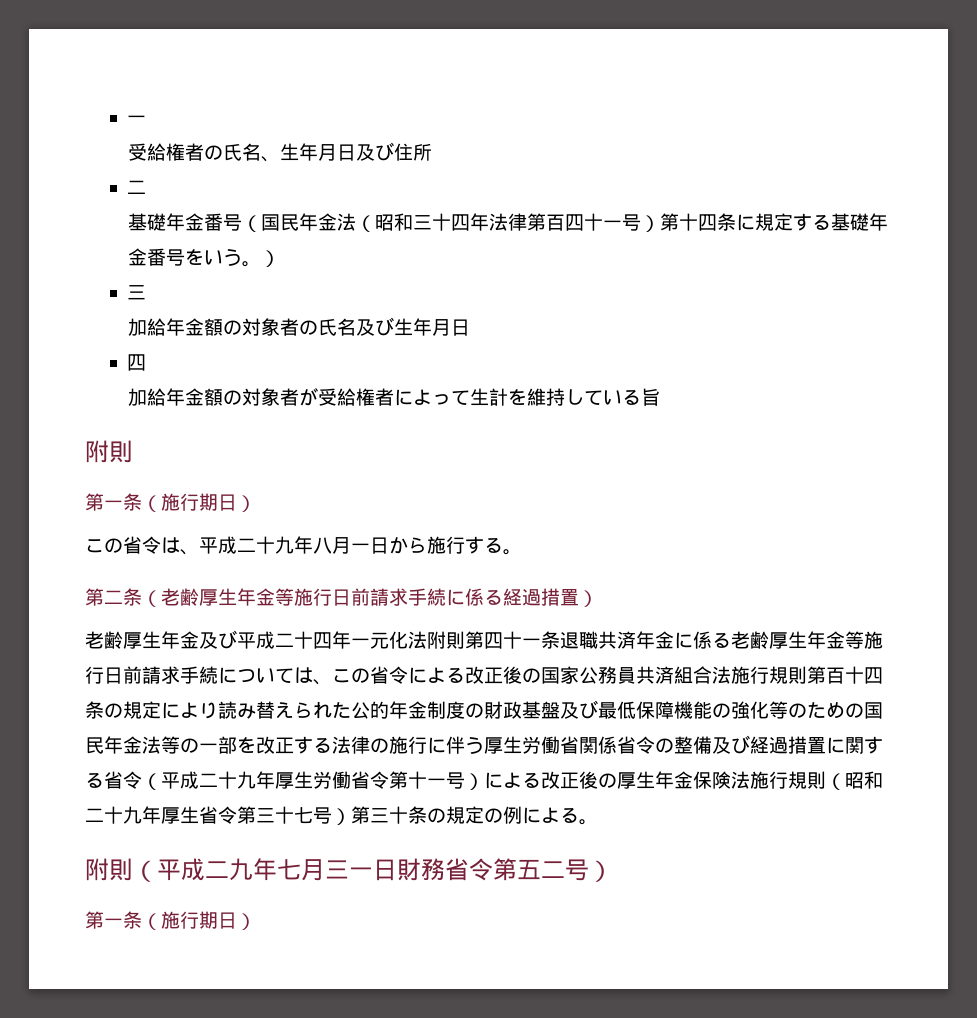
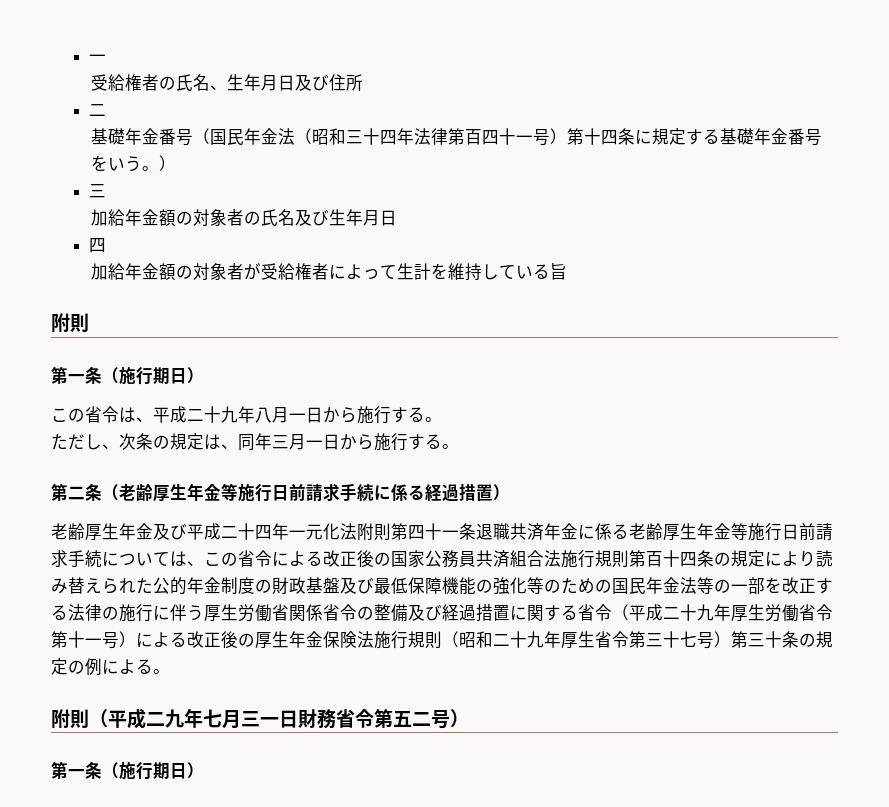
(522, 552) none -> [51,433,459,451] // ただし、次条の規定は、同年三月一日から施行する。

